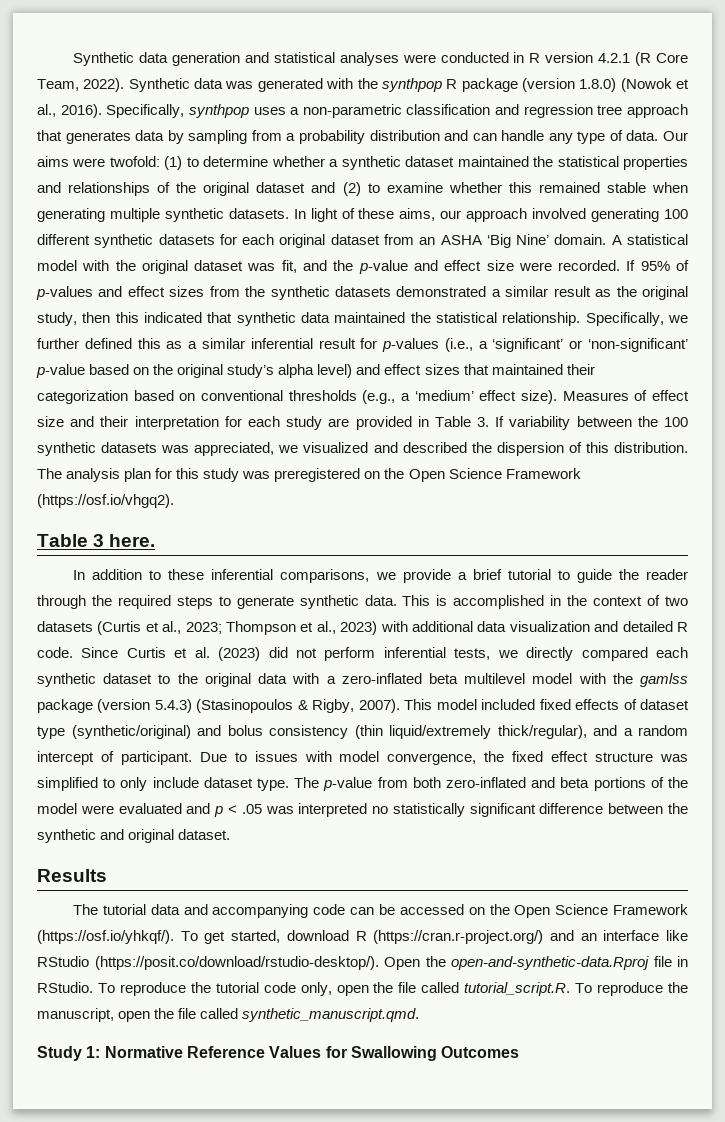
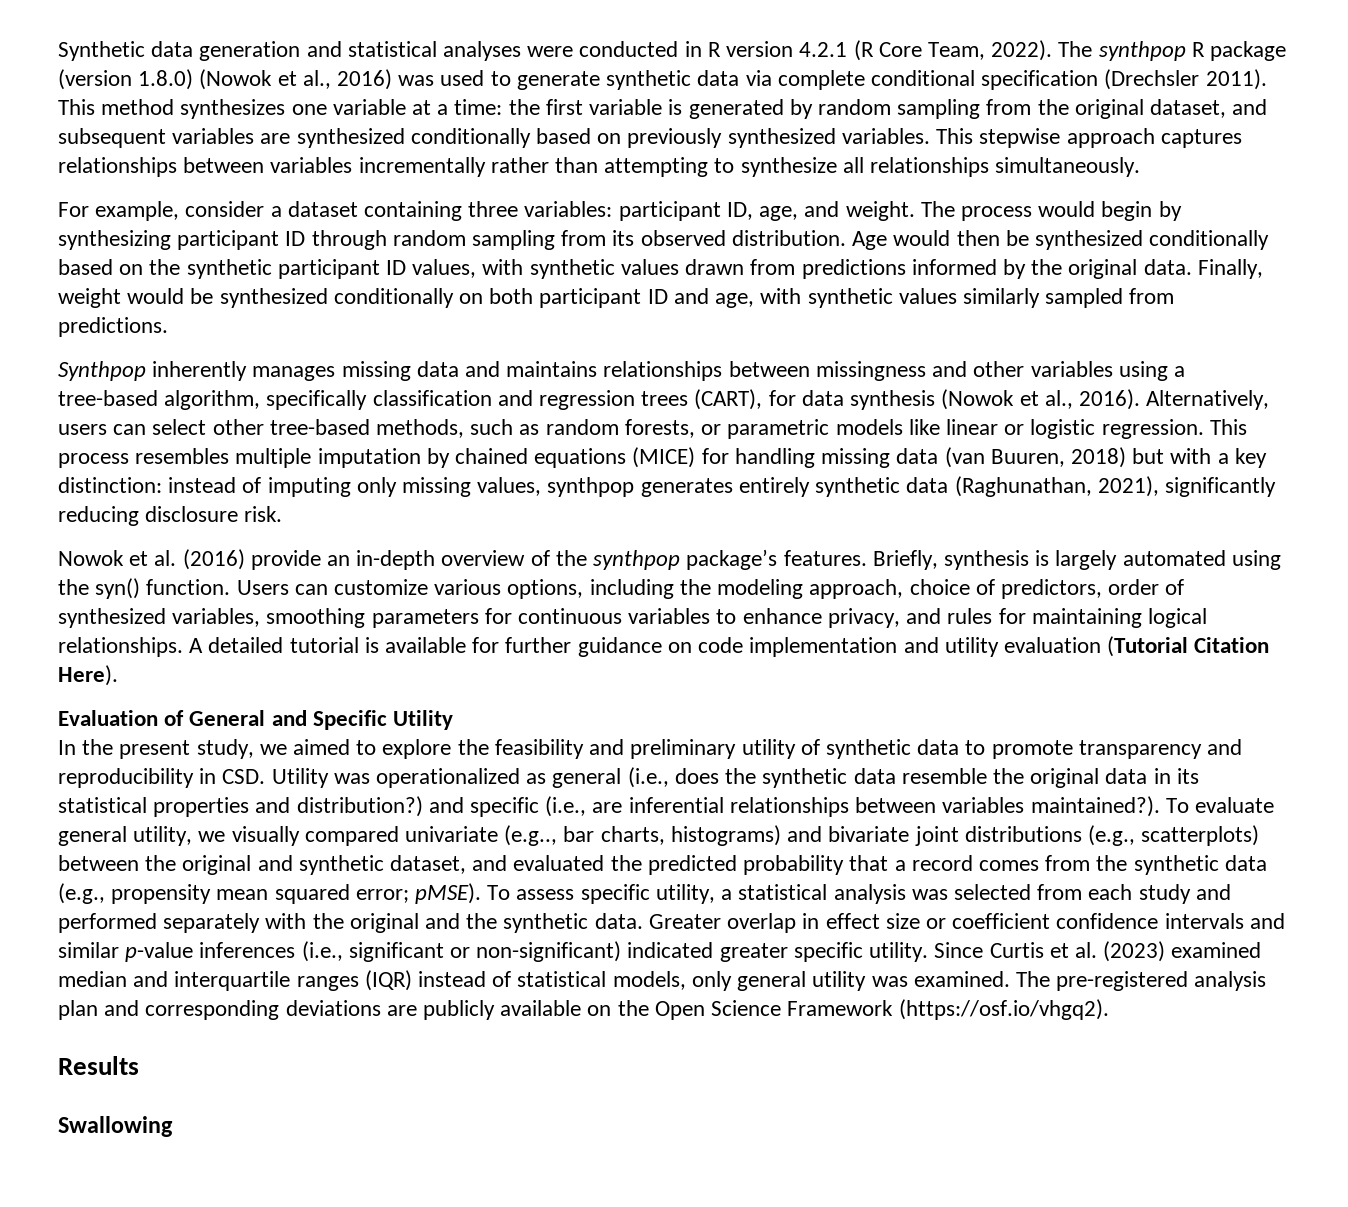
[128,78,378,92] Synthetic data was generated with the -> [1058,41,1093,57] The
[60,104,688,118] [37,130,688,144] [37,156,688,170] [37,182,688,196] [37,208,688,222] [37,234,689,248] [37,260,689,274] [36,286,689,300] [37,312,688,326] [37,338,688,352] [36,364,595,378] [37,390,689,404] [37,416,688,430] [37,442,689,456] [37,468,361,482] 2016). Specifically, synthpop uses a non-parametric classification and regression tree approach that generates data by sampling from a probability distribution and can handle any type of data. Our aims were twofold: (1) to determine whether a synthetic dataset maintained the statistical properties and relationships of the original dataset and (2) to examine whether this remained stable when generating multiple synthetic datasets. In light of these aims, our approach involved generating 100 different synthetic datasets for each original dataset from an ASHA ‘Big Nine’ domain. A statistical model with the original dataset was fit, and the p-value and effect size were recorded. If 95% of p-values and effect sizes from the synthetic datasets demonstrated a similar result as the original study, then this indicated that synthetic data maintained the statistical relationship. Specifically, we further defined this as a similar inferential result for p-values (i.e., a ‘significant’ or ‘non-significant’ p-value based on the original study’s alpha level) and effect sizes that maintained their categorization based on conventional thresholds (e.g., a ‘medium’ effect size). Measures of effect size and their interpretation for each study are provided in Table 3. If variability between the 100 synthetic datasets was appreciated, we visualized and described the dispersion of this distribution. The analysis plan for this study was preregistered -> [337,69,1267,90] [58,99,1268,119] [58,128,1242,148] [58,157,1141,177] [58,201,1182,221] [58,230,1270,250] [58,259,1263,279] [58,288,1175,308] [58,317,168,337] [58,361,1185,381] [58,389,1270,410] [58,419,1247,439] [58,447,1267,468] [58,476,1276,497] [58,506,283,526] [58,549,1281,570] [58,578,1185,599] [58,608,1207,628] [58,636,1270,657] [58,665,118,686] [58,710,454,730] [58,739,1242,759] [58,767,1199,788] [58,796,1274,817] [58,825,1260,846] [58,855,1267,875] [58,883,1231,904] [58,913,1285,933] [58,941,1262,962] [58,970,1267,991] [58,1000,582,1020] 2016) was used to generate synthetic data via complete conditional specification (Drechsler 2011). This method synthesizes one variable at a time: the first variable is generated by random sampling from the original dataset, and subsequent variables are synthesized conditionally based on previously synthesized variables. This stepwise approach captures relationships between variables incrementally rather than attempting to synthesize all relationships simultaneously. // For example, consider a dataset containing three variables: participant ID, age, and weight. The process would begin by synthesizing participant ID through random sampling from its observed distribution. Age would then be synthesized conditionally based on the synthetic participant ID values, with synthetic values drawn from predictions informed by the original data. Finally, weight would be synthesized conditionally on both participant ID and age, with synthetic values similarly sampled from predictions. // Synthpop inherently manages missing data and maintains relationships between missingness and other variables using a tree-based algorithm, specifically classification and regression trees (CART), for data synthesis (Nowok et al., 2016). Alternatively, users can select other tree-based methods, such as random forests, or parametric models like linear or logistic regression. This process resembles multiple imputation by chained equations (MICE) for handling missing data (van Buuren, 2018) but with a key distinction: instead of imputing only missing values, synthpop generates entirely synthetic data (Raghunathan, 2021), significantly reducing disclosure risk. // Nowok et al. (2016) provide an in-depth overview of the synthpop package’s features. Briefly, synthesis is largely automated using the syn() function. Users can customize various options, including the modeling approach, choice of predictors, order of synthesized variables, smoothing parameters for continuous variables to enhance privacy, and rules for maintaining logical relationships. A detailed tutorial is available for further guidance on code implementation and utility evaluation (Tutorial Citation Here). // Evaluation of General and Specific Utility // In the present study, we aimed to explore the feasibility and preliminary utility of synthetic data to promote transparency and reproducibility in CSD. Utility was operationalized as general (i.e., does the synthetic data resemble the original data in its statistical properties and distribution?) and specific (i.e., are inferential relationships between variables maintained?). To evaluate general utility, we visually compared univariate (e.g.., bar charts, histograms) and bivariate joint distributions (e.g., scatterplots) between the original and synthetic dataset, and evaluated the predicted probability that a record comes from the synthetic data (e.g., propensity mean squared error; pMSE). To assess specific utility, a statistical analysis was selected from each study and performed separately with the original and the synthetic data. Greater overlap in effect size or coefficient confidence intervals and similar p-value inferences (i.e., significant or non-significant) indicated greater specific utility. Since Curtis et al. (2023) examined median and interquartile ranges (IQR) instead of statistical models, only general utility was examined. The pre-registered analysis plan and corresponding deviations are publicly available
[37,534,156,547] [73,569,688,583] [37,595,688,609] [37,621,688,635] [37,647,689,661] [37,673,688,687] [37,699,689,713] [37,725,688,739] [37,751,688,765] [37,777,689,791] [37,803,688,817] [37,829,231,843] [37,869,107,882] [73,904,689,918] [37,930,689,944] [37,956,688,970] [37,982,689,996] [37,1008,420,1022] [37,1046,520,1061] Table 3 here. // In addition to these inferential comparisons, we provide a brief tutorial to guide the reader through the required steps to generate synthetic data. This is accomplished in the context of two datasets (Curtis et al., 2023; Thompson et al., 2023) with additional data visualization and detailed R code. Since Curtis et al. (2023) did not perform inferential tests, we directly compared each synthetic dataset to the original data with a zero-inflated beta multilevel model with the gamlss package (version 5.4.3) (Stasinopoulos & Rigby, 2007). This model included fixed effects of dataset type (synthetic/original) and bolus consistency (thin liquid/extremely thick/regular), and a random intercept of participant. Due to issues with model convergence, the fixed effect structure was simplified to only include dataset type. The p-value from both zero-inflated and beta portions of the model were evaluated and p < .05 was interpreted no statistically significant difference between the synthetic and original dataset. // Results // The tutorial data and accompanying code can be accessed on the Open Science Framework (https://osf.io/yhkqf/). To get started, download R (https://cran.r-project.org/) and an interface like RStudio (https://posit.co/download/rstudio-desktop/). Open the open-and-synthetic-data.Rproj file in RStudio. To reproduce the tutorial code only, open the file called tutorial_script.R. To reproduce the manuscript, open the file called synthetic_manuscript.qmd. // Study 1: Normative Reference Values for Swallowing Outcomes -> [58,1056,139,1075] [58,1116,173,1137] Results // Swallowing

